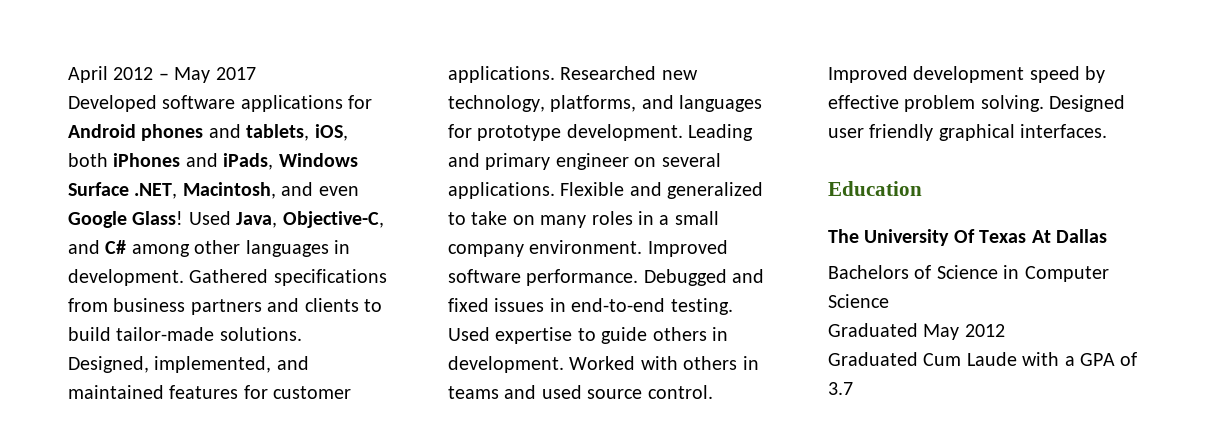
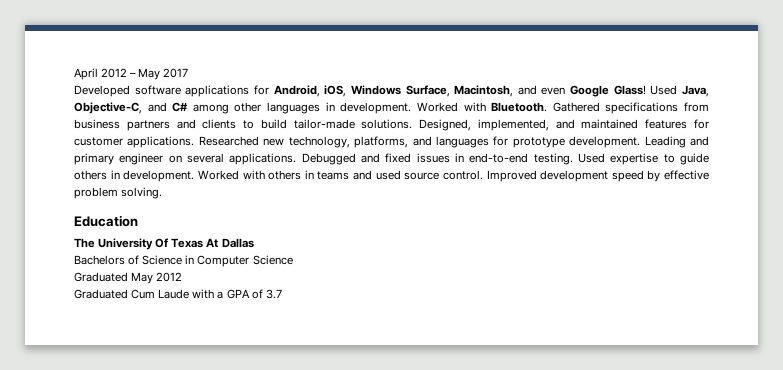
[68,124,348,141] [68,153,358,170] [68,182,178,199] Android phones and tablets, iOS, both iPhones and iPads, Windows Surface .NET, -> [273,85,450,97] Android, iOS, Windows Surface,
(184, 277) none -> [416,102,548,112] Worked with Bluetooth.
[560,182,764,199] [448,211,719,228] [448,240,728,257] [448,269,639,286] Flexible and generalized to take on many roles in a small company environment. Improved software performance. -> (297, 159) none
[1049,95,1126,112] [828,124,1108,141] Designed user friendly graphical interfaces. -> (163, 193) none

